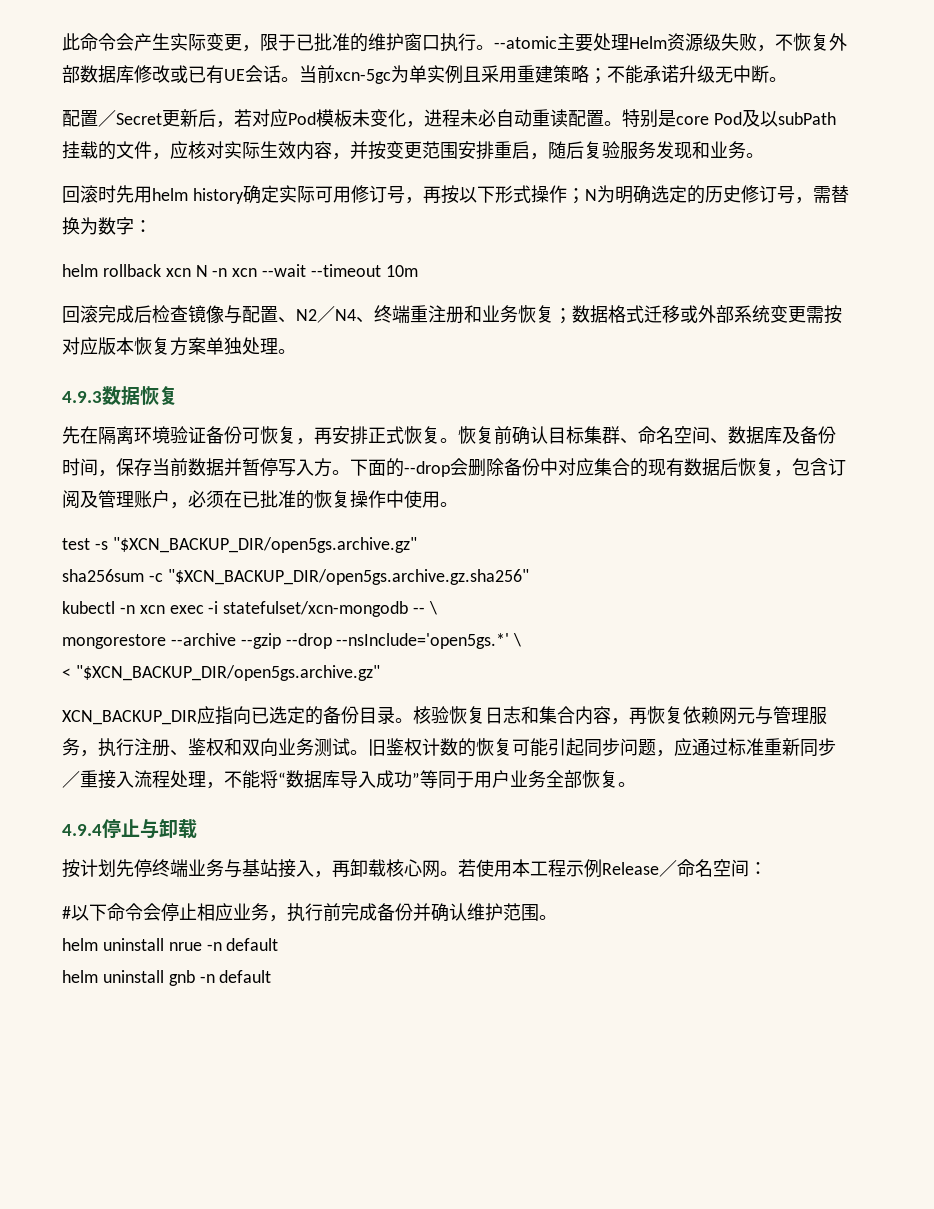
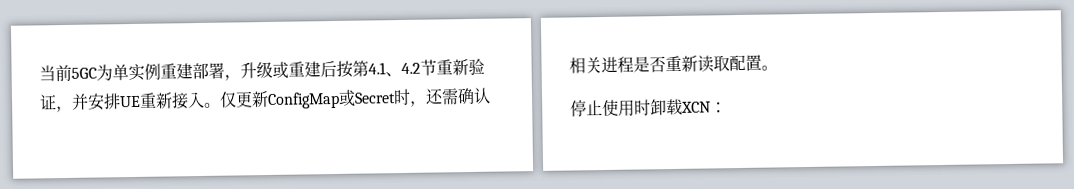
[62,33,847,52] [62,65,787,84] [62,109,836,128] [62,141,764,160] [62,185,849,204] [62,217,152,235] [62,264,418,277] [62,305,842,324] [62,337,296,356] [62,386,178,405] [62,426,836,445] [62,458,846,477] [62,490,458,509] [62,537,417,553] [62,569,529,585] [62,601,438,617] [62,633,522,649] [62,665,380,681] [62,706,827,725] [62,738,836,757] [62,770,636,789] [62,819,197,839] [62,859,767,878] [62,903,557,922] [62,938,279,951] [62,970,272,986] 此命令会产生实际变更，限于已批准的维护窗口执行。--atomic主要处理Helm资源级失败，不恢复外部数据库修改或已有UE会话。当前xcn-5gc为单实例且采用重建策略；不能承诺升级无中断。 // 配置／Secret更新后，若对应Pod模板未变化，进程未必自动重读配置。特别是core Pod及以subPath挂载的文件，应核对实际生效内容，并按变更范围安排重启，随后复验服务发现和业务。 // 回滚时先用helm history确定实际可用修订号，再按以下形式操作；N为明确选定的历史修订号，需替换为数字： // helm rollback xcn N -n xcn --wait --timeout 10m // 回滚完成后检查镜像与配置、N2／N4、终端重注册和业务恢复；数据格式迁移或外部系统变更需按对应版本恢复方案单独处理。 // 4.9.3数据恢复 // 先在隔离环境验证备份可恢复，再安排正式恢复。恢复前确认目标集群、命名空间、数据库及备份时间，保存当前数据并暂停写入方。下面的--drop会删除备份中对应集合的现有数据后恢复，包含订阅及管理账户，必须在已批准的恢复操作中使用。 // test -s "$XCN_BACKUP_DIR/open5gs.archive.gz" // sha256sum -c "$XCN_BACKUP_DIR/open5gs.archive.gz.sha256" // kubectl -n xcn exec -i statefulset/xcn-mongodb -- \ // mongorestore --archive --gzip --drop --nsInclude='open5gs.*' \ // < "$XCN_BACKUP_DIR/open5gs.archive.gz" // XCN_BACKUP_DIR应指向已选定的备份目录。核验恢复日志和集合内容，再恢复依赖网元与管理服务，执行注册、鉴权和双向业务测试。旧鉴权计数的恢复可能引起同步问题，应通过标准重新同步／重接入流程处理，不能将“数据库导入成功”等同于用户业务全部恢复。 // 4.9.4停止与卸载 // 按计划先停终端业务与基站接入，再卸载核心网。若使用本工程示例Release／命名空间： // #以下命令会停止相应业务，执行前完成备份并确认维护范围。 // helm uninstall nrue -n default // helm uninstall gnb -n default -> [39,58,485,82] [39,87,491,113] [569,54,778,74] [570,98,727,117] 当前5GC为单实例重建部署，升级或重建后按第4.1、4.2节重新验证，并安排UE重新接入。仅更新ConfigMap或Secret时，还需确认相关进程是否重新读取配置。 // 停止使用时卸载XCN：

